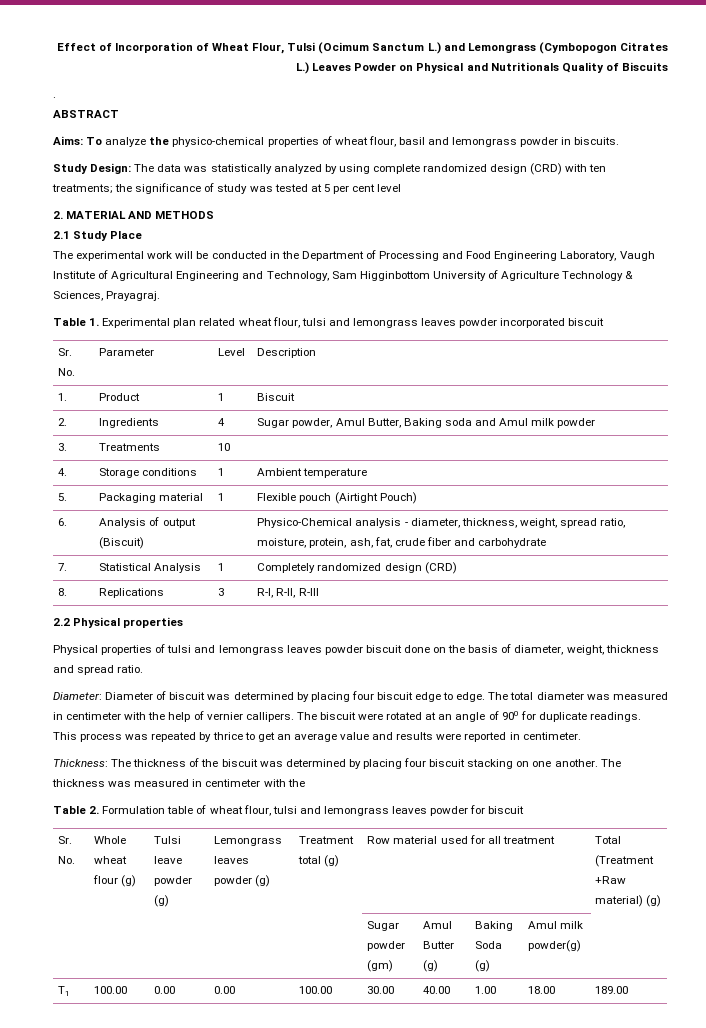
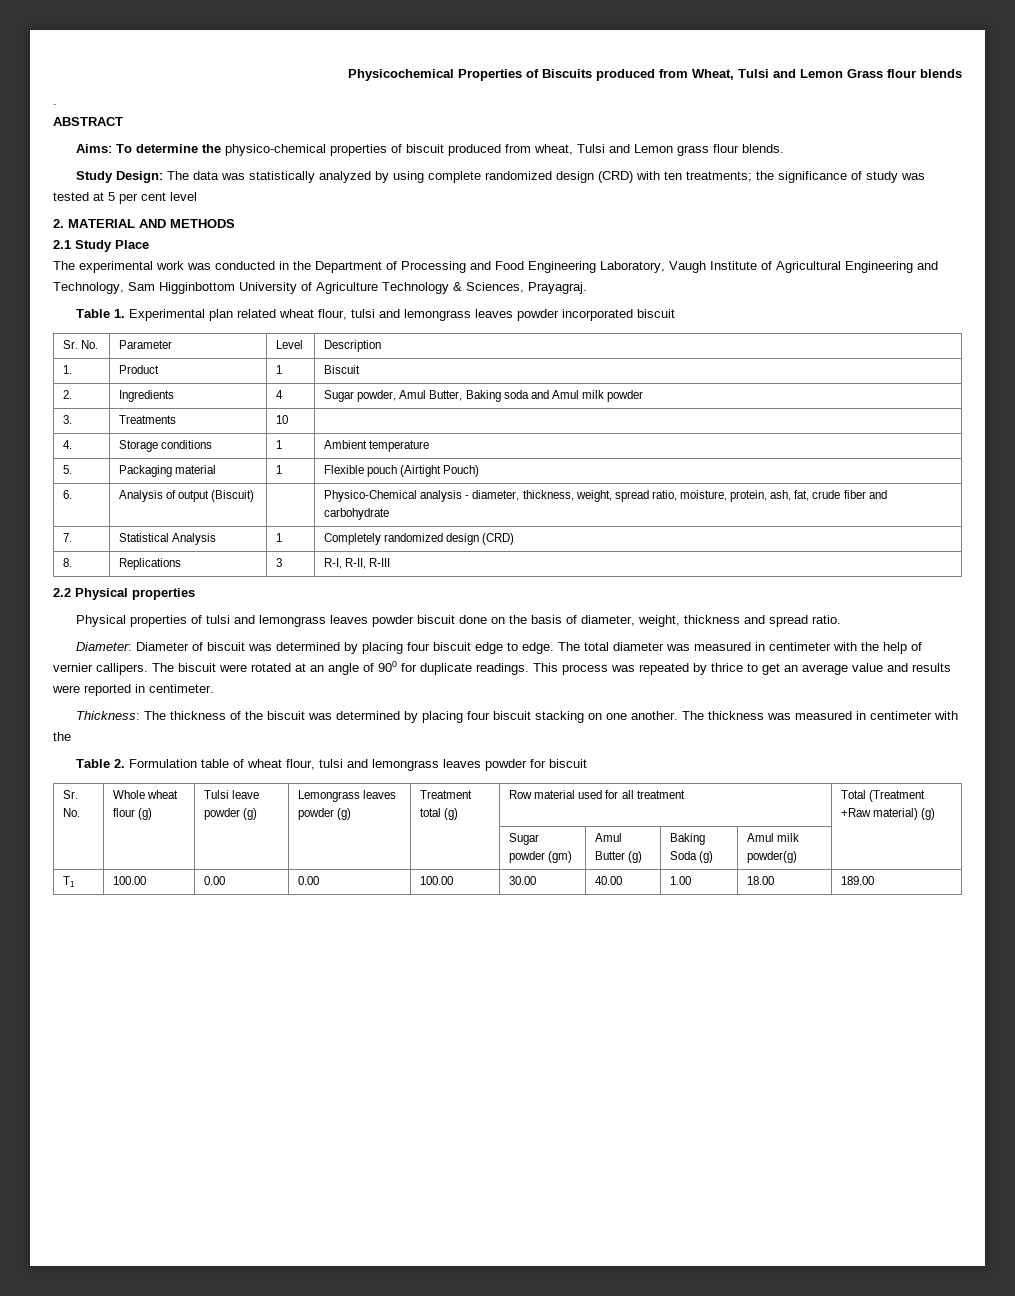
[56,42,669,54] [296,62,669,74] Effect of Incorporation of Wheat Flour, Tulsi (Ocimum Sanctum L.) and Lemongrass (Cymbopogon Citrates L.) Leaves Powder on Physical and Nutritionals Quality of Biscuits -> [348,69,962,81] Physicochemical Properties of Biscuits produced from Wheat, Tulsi and Lemon Grass flour blends
[105,137,147,147] analyze -> [135,144,198,153] determine
[334,136,620,147] wheat flour, basil and lemongrass powder in biscuits. -> [405,144,784,156] biscuit produced from wheat, Tulsi and Lemon grass flour blends.
[175,251,209,259] will be -> [187,263,211,270] was

